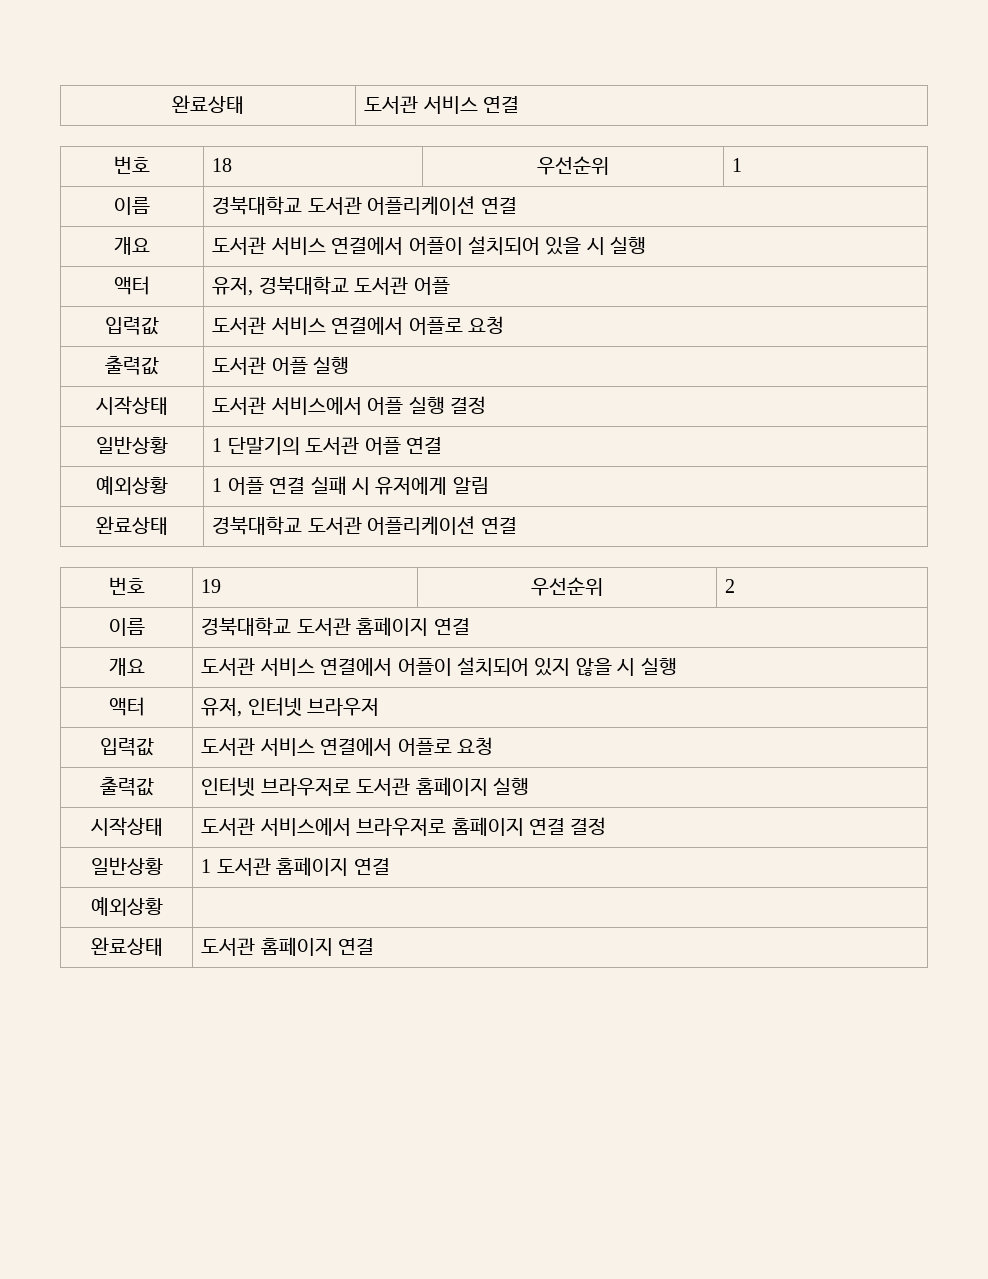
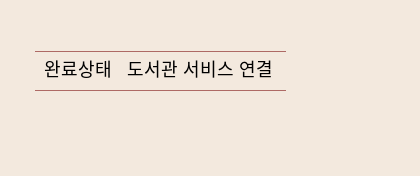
[114,156,150,174] [212,158,233,172] [537,156,609,175] [732,158,743,172] [114,197,150,215] [212,196,517,215] [114,237,150,255] [212,236,647,255] [114,276,150,295] [212,276,450,296] [105,317,159,335] [212,316,505,335] [105,356,159,375] [212,356,350,375] [96,396,168,415] [212,396,487,415] [96,436,168,454] [212,437,443,455] [96,476,168,495] [212,476,489,495] [96,516,168,535] [212,516,517,535] [108,577,145,595] [201,579,222,593] [531,577,603,596] [725,579,736,593] [108,618,145,636] [201,617,470,636] [108,658,145,676] [201,657,677,676] [108,697,145,716] [201,697,380,717] [99,738,154,756] [201,737,494,756] [99,777,154,796] [201,777,530,797] [90,817,163,836] [201,817,607,836] [90,857,163,875] [201,857,390,876] [90,897,163,916] [90,937,163,956] [201,937,375,956] // 번호 | 18 | 우선순위 | 1 // 이름 | 경북대학교 도서관 어플리케이션 연결 // 개요 | 도서관 서비스 연결에서 어플이 설치되어 있을 시 실행 // 액터 | 유저, 경북대학교 도서관 어플 // 입력값 | 도서관 서비스 연결에서 어플로 요청 // 출력값 | 도서관 어플 실행 // 시작상태 | 도서관 서비스에서 어플 실행 결정 // 일반상황 | 1 단말기의 도서관 어플 연결 // 예외상황 | 1 어플 연결 실패 시 유저에게 알림 // 완료상태 | 경북대학교 도서관 어플리케이션 연결 // 번호 | 19 | 우선순위 | 2 // 이름 | 경북대학교 도서관 홈페이지 연결 // 개요 | 도서관 서비스 연결에서 어플이 설치되어 있지 않을 시 실행 // 액터 | 유저, 인터넷 브라우저 // 입력값 | 도서관 서비스 연결에서 어플로 요청 // 출력값 | 인터넷 브라우저로 도서관 홈페이지 실행 // 시작상태 | 도서관 서비스에서 브라우저로 홈페이지 연결 결정 // 일반상황 | 1 도서관 홈페이지 연결 // 예외상황 | // 완료상태 | 도서관 홈페이지 연결 -> (273, 69) none

